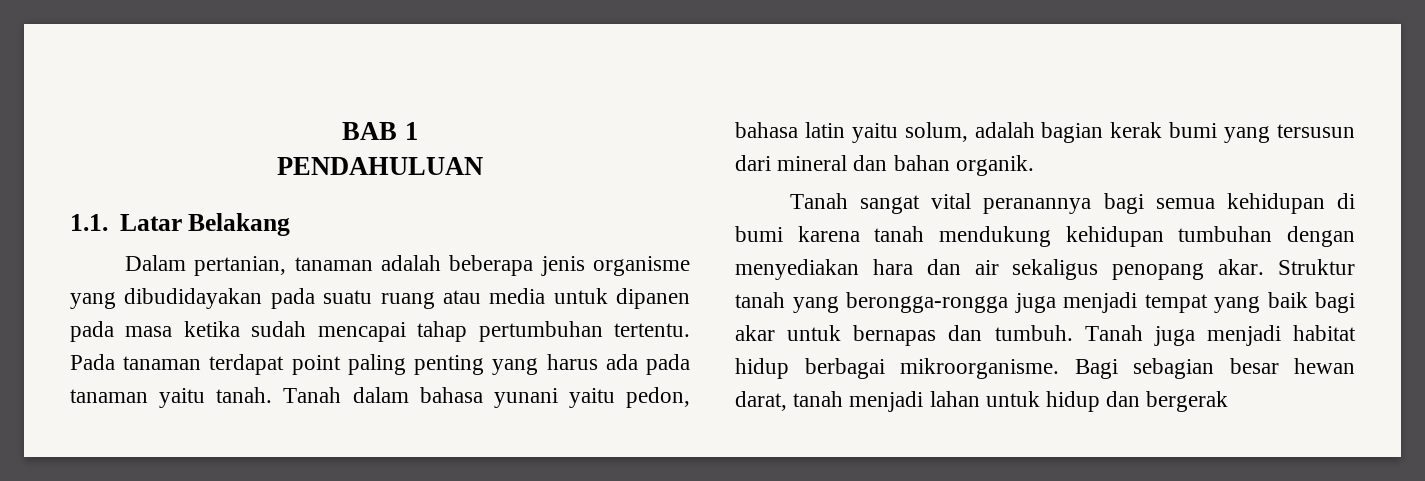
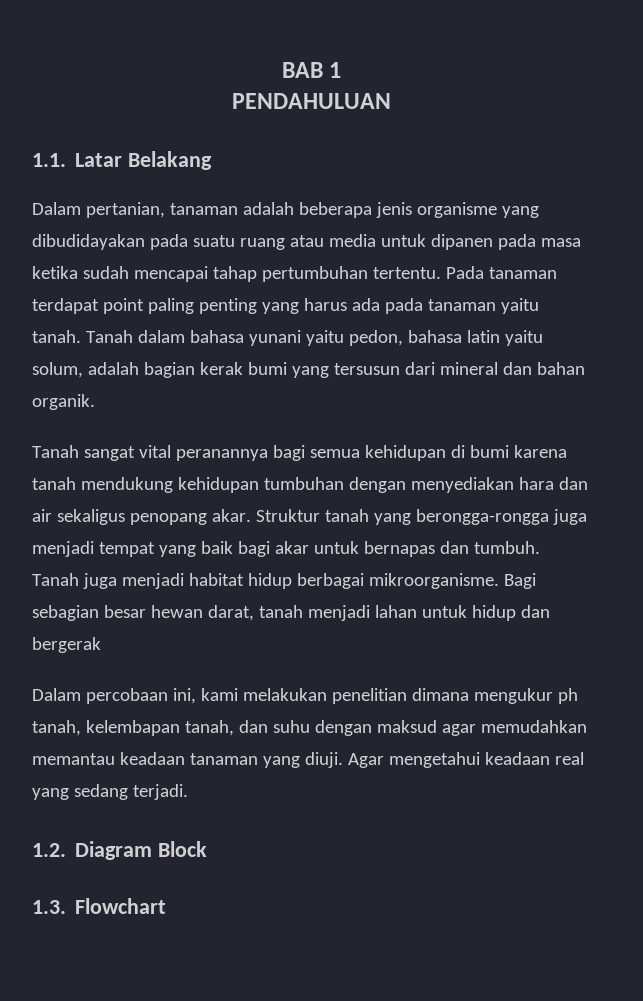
(1229, 401) none -> [32,688,578,704] [32,720,587,736] [32,752,584,768] [32,784,188,800] [32,841,208,860] [32,898,167,914] // Dalam percobaan ini, kami melakukan penelitian dimana mengukur ph tanah, kelembapan tanah, dan suhu dengan maksud agar memudahkan memantau keadaan tanaman yang diuji. Agar mengetahui keadaan real yang sedang terjadi. // 1.2. Diagram Block // 1.3. Flowchart

